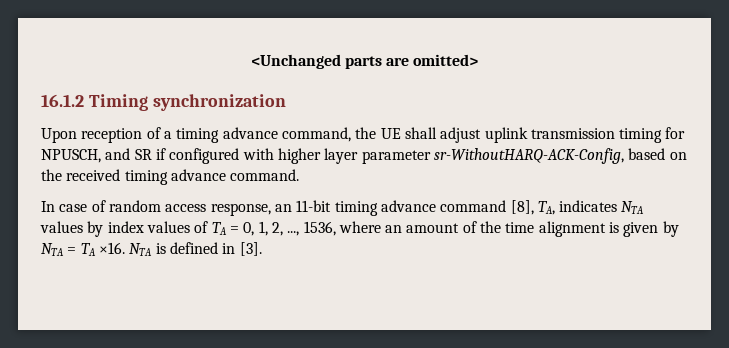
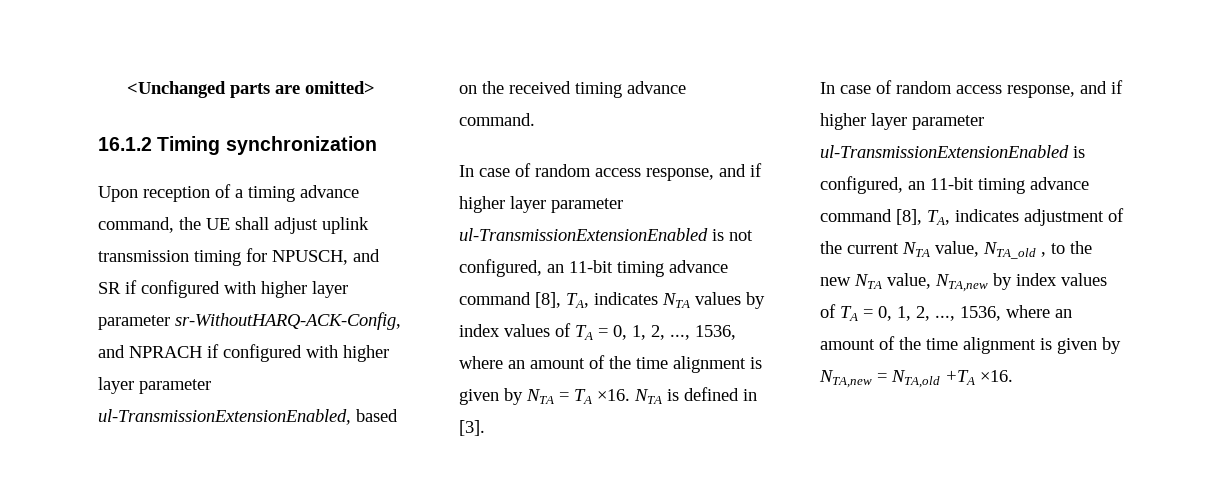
(624, 156) none -> [98,344,389,362] [98,377,211,394] [98,409,351,425] and NPRACH if configured with higher layer parameter ul-TransmissionExtensionEnabled,
(271, 209) none -> [719,163,762,177] [459,196,623,213] [459,228,753,241] [459,259,542,277] and if higher layer parameter ul-TransmissionExtensionEnabled is not configured,
(262, 249) none -> [820,80,1123,98] [820,113,984,130] [820,145,1085,158] [820,176,1089,194] [820,208,1124,226] [820,241,1092,259] [820,273,1107,292] [820,304,1072,321] [820,336,1121,354] [819,370,1013,388] // In case of random access response, and if higher layer parameter ul-TransmissionExtensionEnabled is configured, an 11-bit timing advance command [8], TA, indicates adjustment of the current NTA value, NTA_old , to the new NTA value, NTA,new by index values of TA = 0, 1, 2, ..., 1536, where an amount of the time alignment is given by NTA,new = NTA,old +TA ×16.

